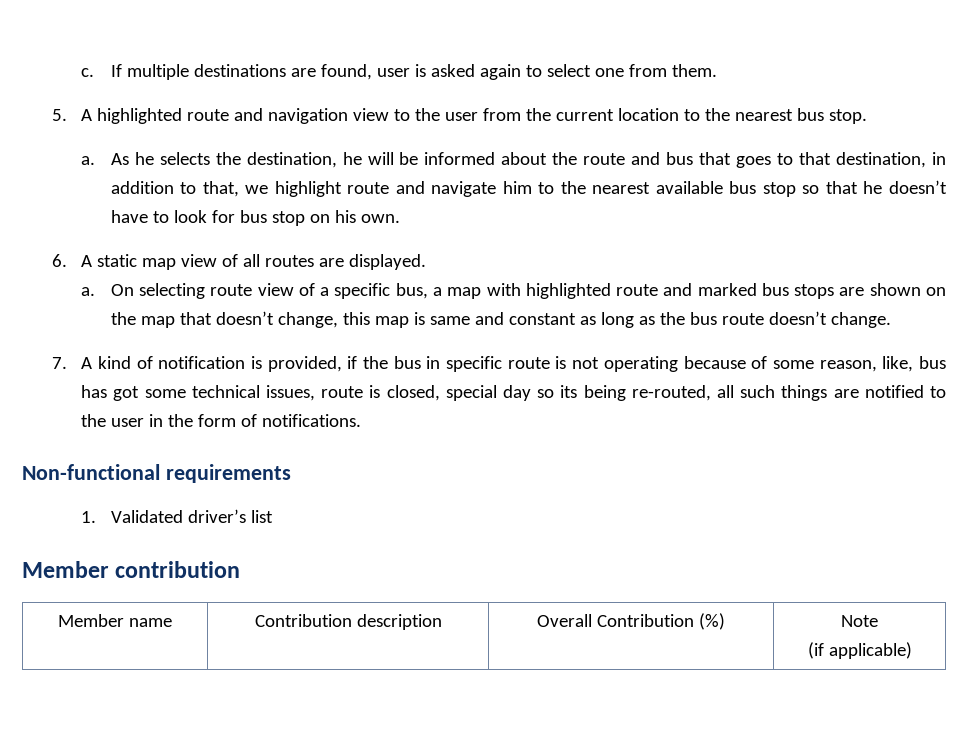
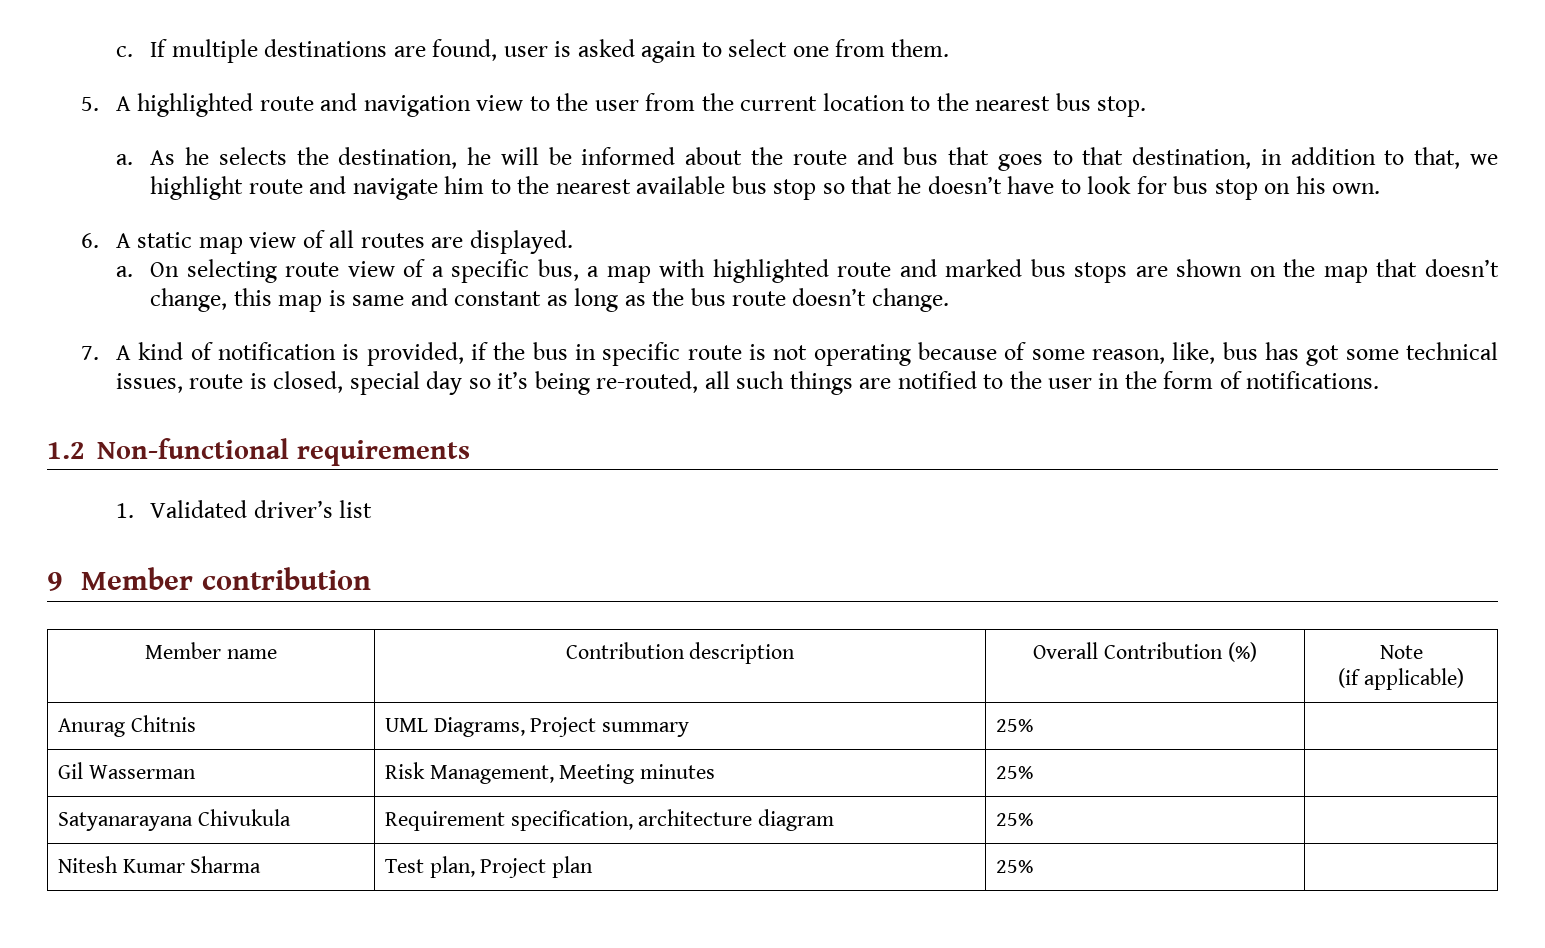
[560,385,578,398] its -> [497,371,529,389] it’s
(362, 420) none -> [47,442,85,459] 1.2
(273, 516) none -> [47,572,63,591] 9
(912, 650) none -> [57,715,196,737] [384,717,690,737] [995,719,1033,732] [57,762,196,779] [384,762,716,784] [995,766,1033,779] [57,809,291,831] [384,809,835,831] [995,813,1033,826] [57,856,262,873] [384,856,594,878] [995,860,1033,873] // Anurag Chitnis | UML Diagrams, Project summary | 25% | // Gil Wasserman | Risk Management, Meeting minutes | 25% | // Satyanarayana Chivukula | Requirement specification, architecture diagram | 25% | // Nitesh Kumar Sharma | Test plan, Project plan | 25% |

